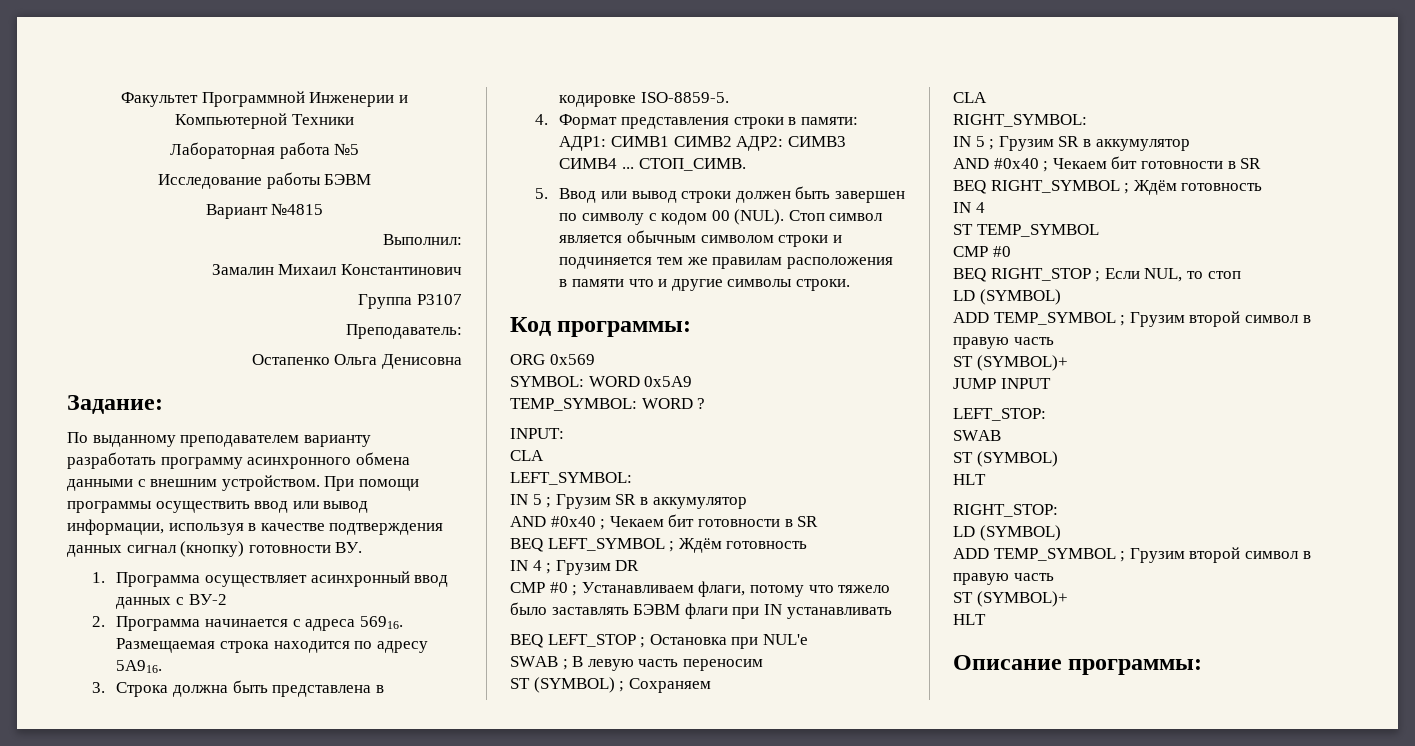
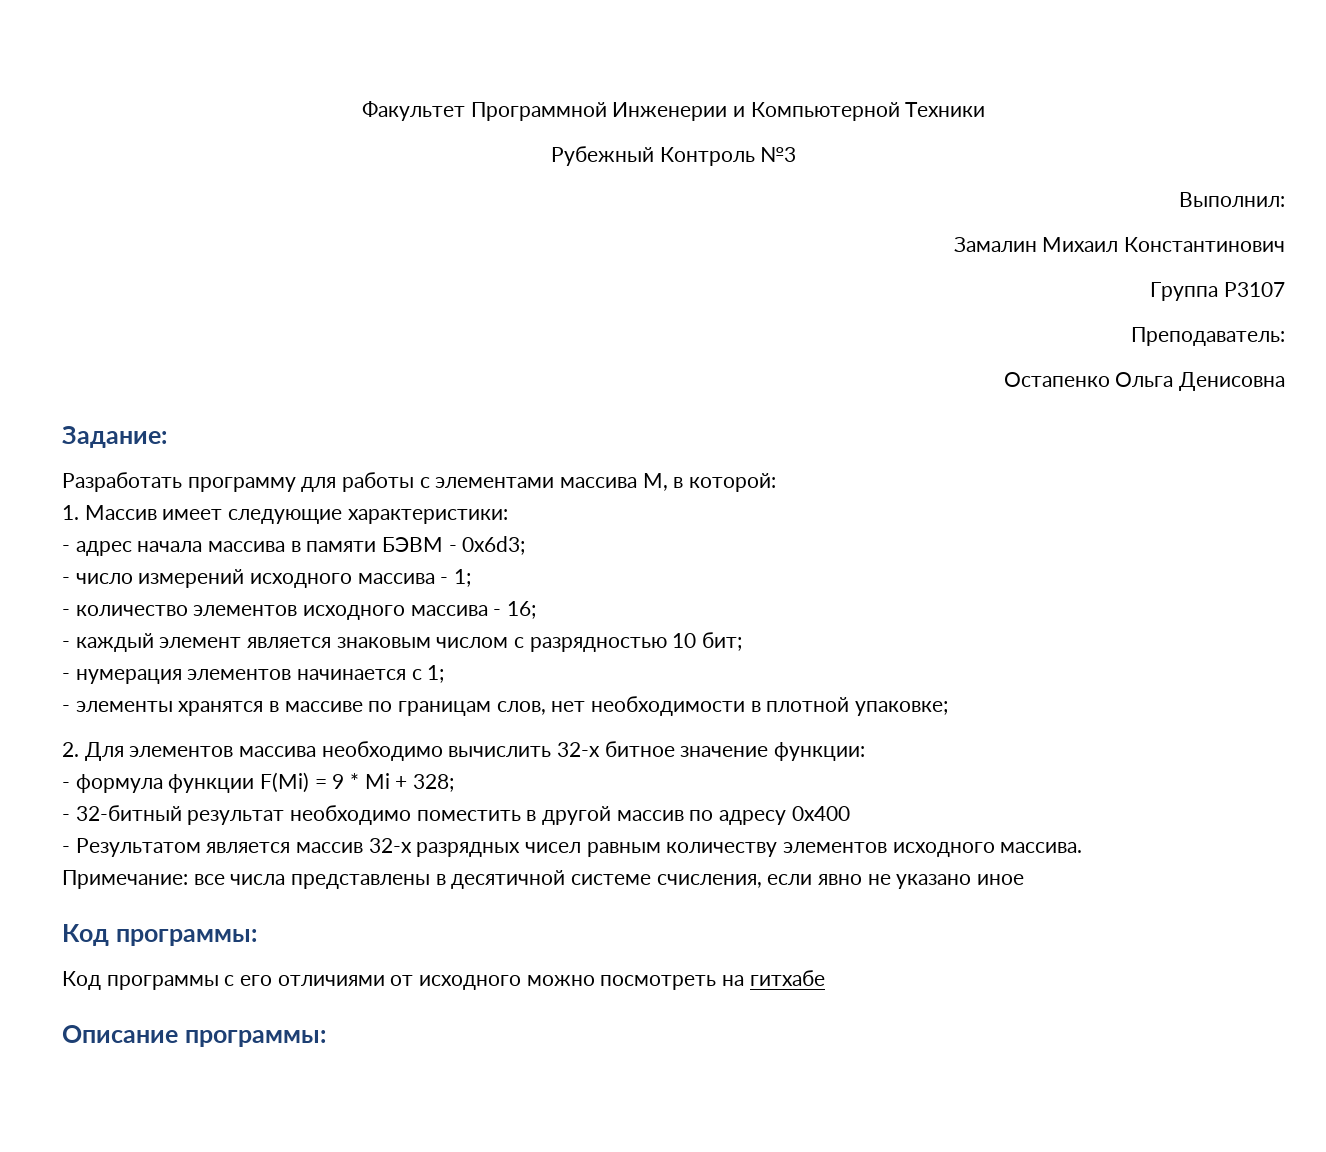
[169,142,360,159] [157,172,372,189] [205,203,324,219] Лабораторная работа №5 // Исследование работы БЭВМ // Вариант №4815 -> [550,146,797,166] Рубежный Контроль №3
[67,432,371,447] [67,452,410,469] [67,475,419,491] [67,501,369,513] [67,519,444,535] [67,541,363,557] [91,571,449,587] [116,594,227,609] [91,616,403,631] [116,638,428,653] [116,660,163,673] [91,680,384,697] [559,92,729,107] [534,114,858,129] [559,136,846,151] [559,158,746,171] [534,186,905,203] [559,209,884,225] [559,230,842,247] [559,257,893,269] [559,279,850,291] [510,317,692,337] [510,354,595,365] [510,376,693,387] [510,398,706,411] [510,428,564,439] [510,450,544,461] [510,472,632,485] [510,494,747,509] [510,514,819,530] [510,538,808,553] [510,560,640,575] [510,581,891,597] [510,602,892,619] [510,634,808,649] [510,656,763,671] [510,677,711,693] [953,92,987,103] [953,114,1087,127] [953,136,1190,151] [953,156,1262,172] [953,180,1263,195] [953,202,985,213] [953,224,1099,237] [953,246,1011,257] [953,268,1241,282] [953,289,1061,305] [953,311,1311,327] [953,337,1054,349] [953,355,1068,371] [953,378,1051,389] [953,408,1046,421] [953,430,1001,441] [953,451,1058,467] [953,474,986,485] [953,504,1058,517] [953,525,1061,541] [953,547,1311,563] [953,573,1054,585] [953,591,1068,607] [953,614,986,625] По выданному преподавателем варианту разработать программу асинхронного обмена данными с внешним устройством. При помощи программы осуществить ввод или вывод информации, используя в качестве подтверждения данных сигнал (кнопку) готовности ВУ. // 1. Программа осуществляет асинхронный ввод данных с ВУ-2 // 2. Программа начинается с адреса 56916. Размещаемая строка находится по адресу 5A916. // 3. Строка должна быть представлена в кодировке ISO-8859-5. // 4. Формат представления строки в памяти: АДР1: СИМВ1 СИМВ2 АДР2: СИМВ3 СИМВ4 ... СТОП_СИМВ. // 5. Ввод или вывод строки должен быть завершен по символу c кодом 00 (NUL). Стоп символ является обычным символом строки и подчиняется тем же правилам расположения в памяти что и другие символы строки. // Код программы: // ORG 0x569 // SYMBOL: WORD 0x5A9 // TEMP_SYMBOL: WORD ? // INPUT: // CLA // LEFT_SYMBOL: // IN 5 ; Грузим SR в аккумулятор // AND #0x40 ; Чекаем бит готовности в SR // BEQ LEFT_SYMBOL ; Ждём готовность // IN 4 ; Грузим DR // CMP #0 ; Устанавливаем флаги, потому что тяжело было заставлять БЭВМ флаги при IN устанавливать // BEQ LEFT_STOP ; Остановка при NUL'е // SWAB ; В левую часть переносим // ST (SYMBOL) ; Сохраняем // CLA // RIGHT_SYMBOL: // IN 5 ; Грузим SR в аккумулятор // AND #0x40 ; Чекаем бит готовности в SR // BEQ RIGHT_SYMBOL ; Ждём готовность // IN 4 // ST TEMP_SYMBOL // CMP #0 // BEQ RIGHT_STOP ; Если NUL, то стоп // LD (SYMBOL) // ADD TEMP_SYMBOL ; Грузим второй символ в правую часть // ST (SYMBOL)+ // JUMP INPUT // LEFT_STOP: // SWAB // ST (SYMBOL) // HLT // RIGHT_STOP: // LD (SYMBOL) // ADD TEMP_SYMBOL ; Грузим второй символ в правую часть // ST (SYMBOL)+ // HLT -> [62,472,777,492] [62,505,508,524] [62,536,526,556] [62,569,472,588] [62,601,537,620] [62,632,743,652] [62,665,445,684] [62,696,949,716] [62,741,866,761] [62,772,455,793] [62,805,850,825] [62,838,1083,857] [62,870,1025,889] [62,924,257,946] [62,970,825,990] Разработать программу для работы с элементами массива M, в которой: // 1. Массив имеет следующие характеристики: // - адрес начала массива в памяти БЭВМ - 0x6d3; // - число измерений исходного массива - 1; // - количество элементов исходного массива - 16; // - каждый элемент является знаковым числом с разрядностью 10 бит; // - нумерация элементов начинается с 1; // - элементы хранятся в массиве по границам слов, нет необходимости в плотной упаковке; // 2. Для элементов массива необходимо вычислить 32-х битное значение функции: // - формула функции F(Mi) = 9 * Mi + 328; // - 32-битный результат необходимо поместить в другой массив по адресу 0x400 // - Результатом является массив 32-х разрядных чисел равным количеству элементов исходного массива. // Примечание: все числа представлены в десятичной системе счисления, если явно не указано иное // Код программы: // Код программы с его отличиями от исходного можно посмотреть на гитхабе

